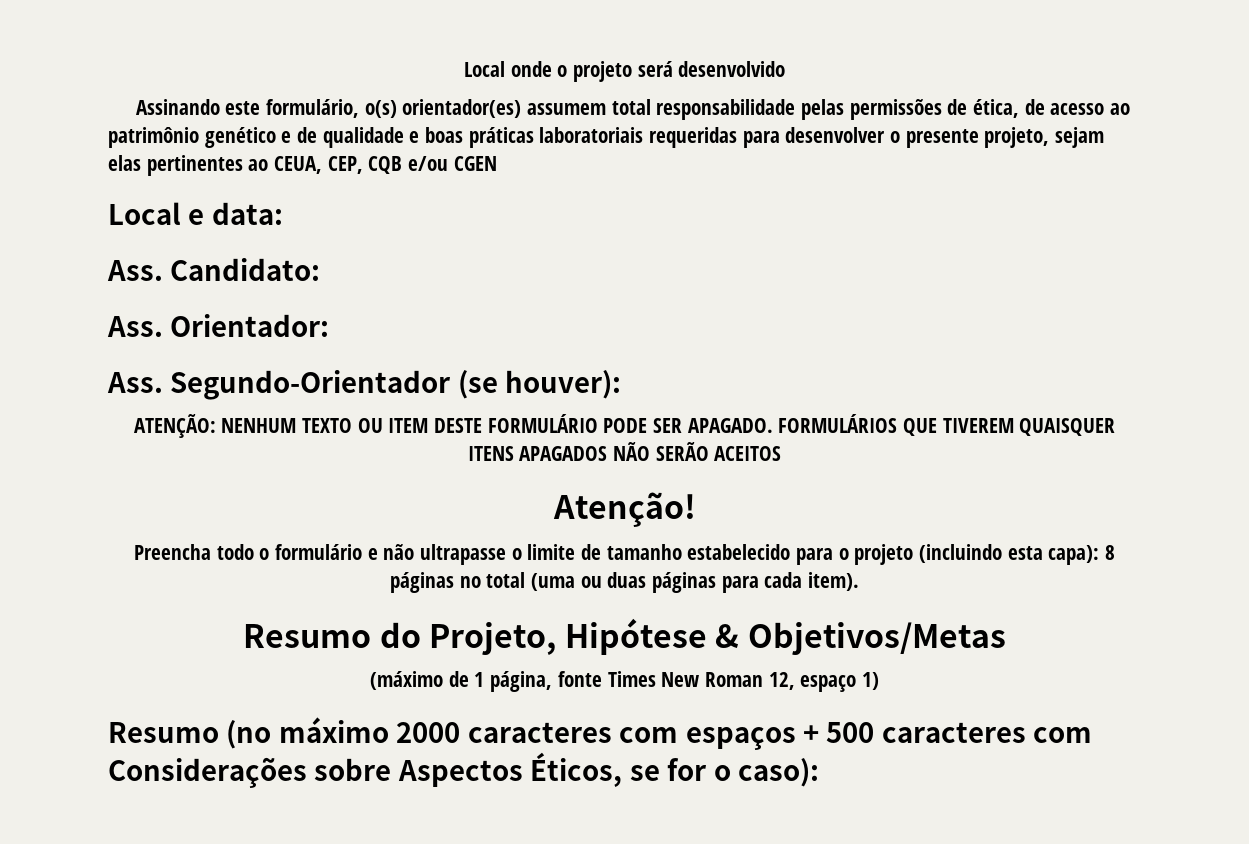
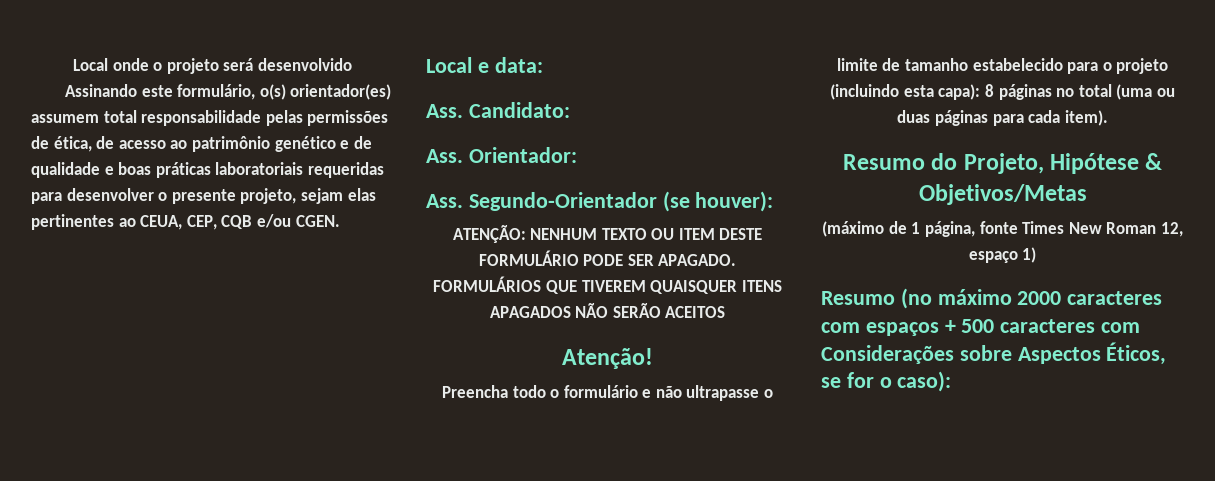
[453,156,497,171] CGEN -> [295,215,340,227] CGEN.

